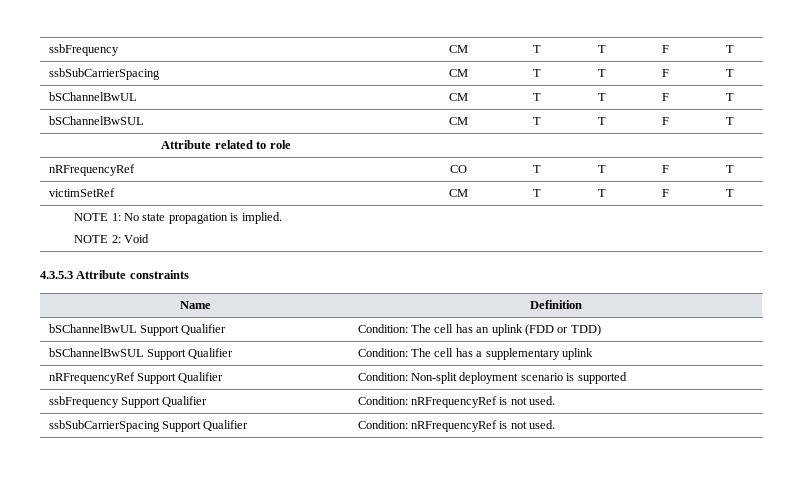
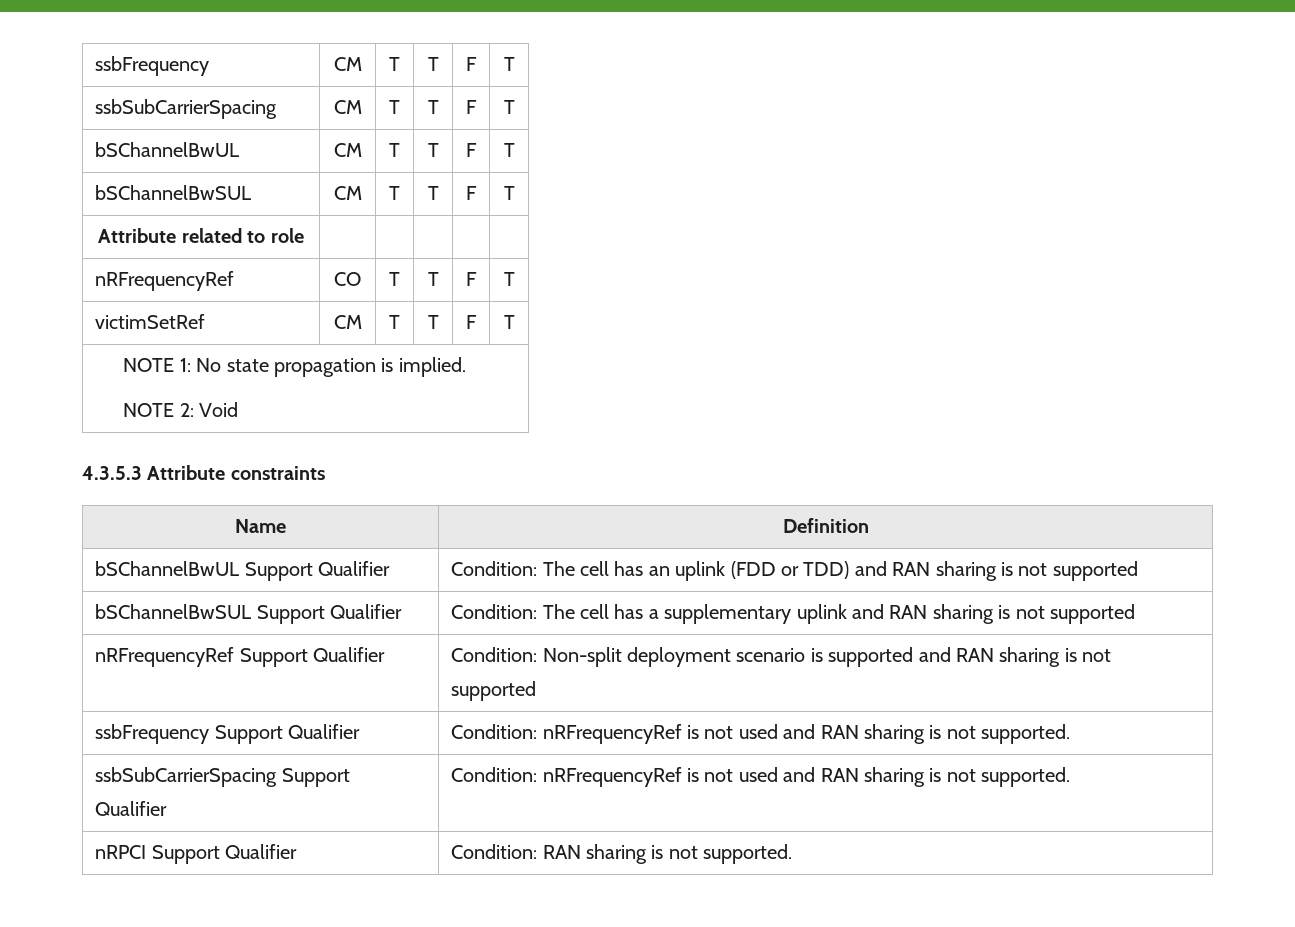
(601, 330) none -> [854,561,1138,581] and RAN sharing is not supported
(593, 354) none -> [852,604,1136,624] and RAN sharing is not supported
(627, 378) none -> [918,647,1112,667] [451,681,537,701] and RAN sharing is not supported
[529,396,556,405] used. -> [738,724,1071,744] used and RAN sharing is not supported.
[529,420,556,429] used. -> [738,767,1071,787] [95,844,298,864] [451,844,793,864] used and RAN sharing is not supported. // nRPCI Support Qualifier | Condition: RAN sharing is not supported.

